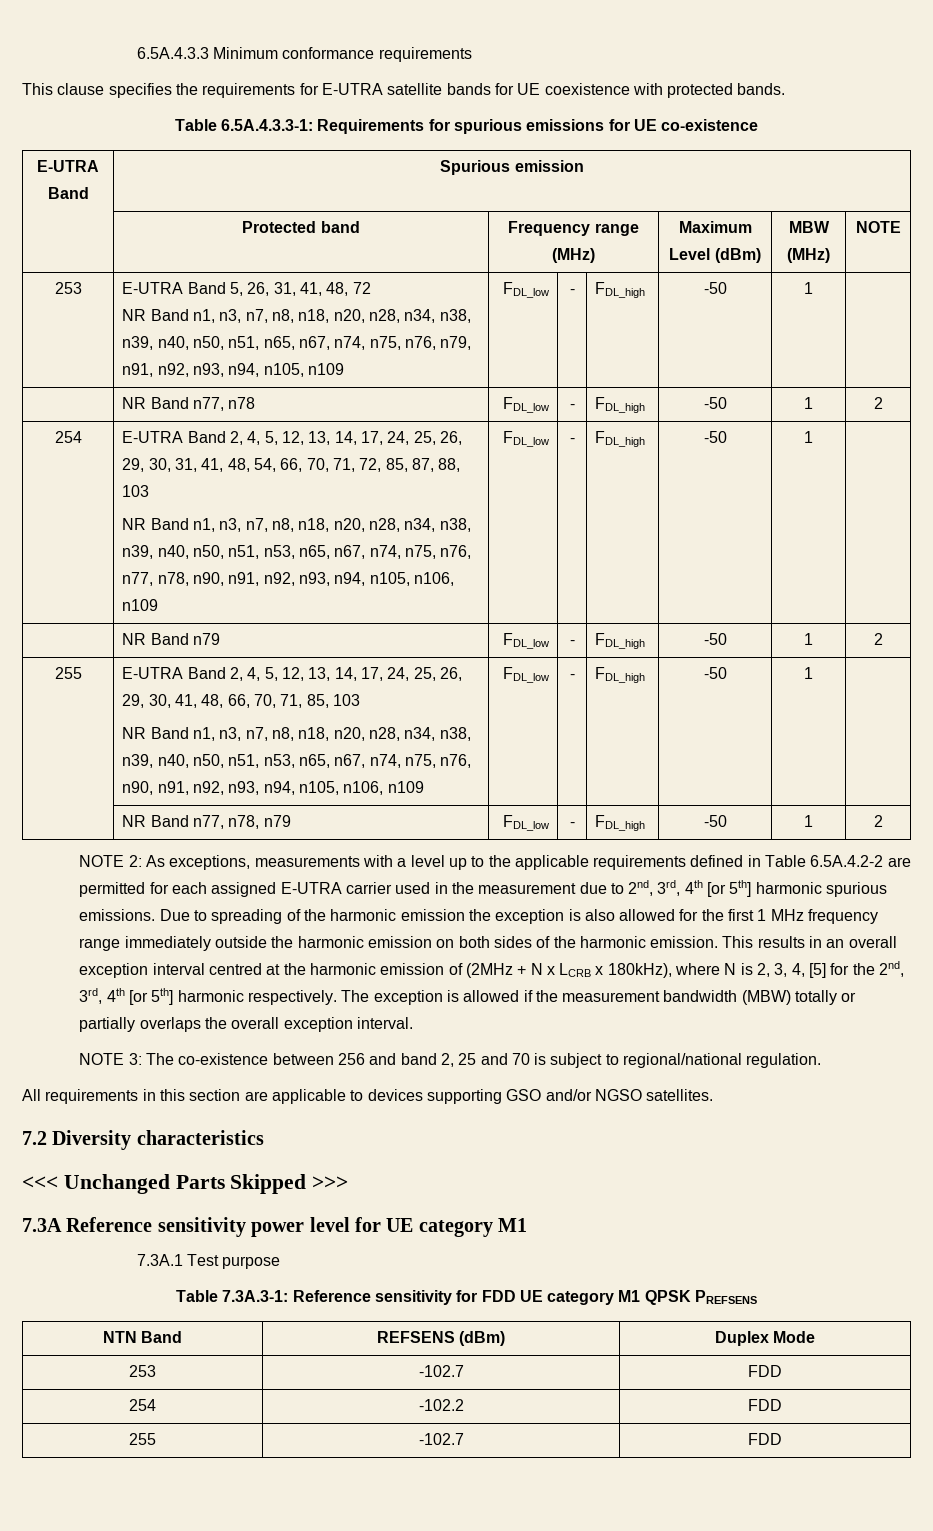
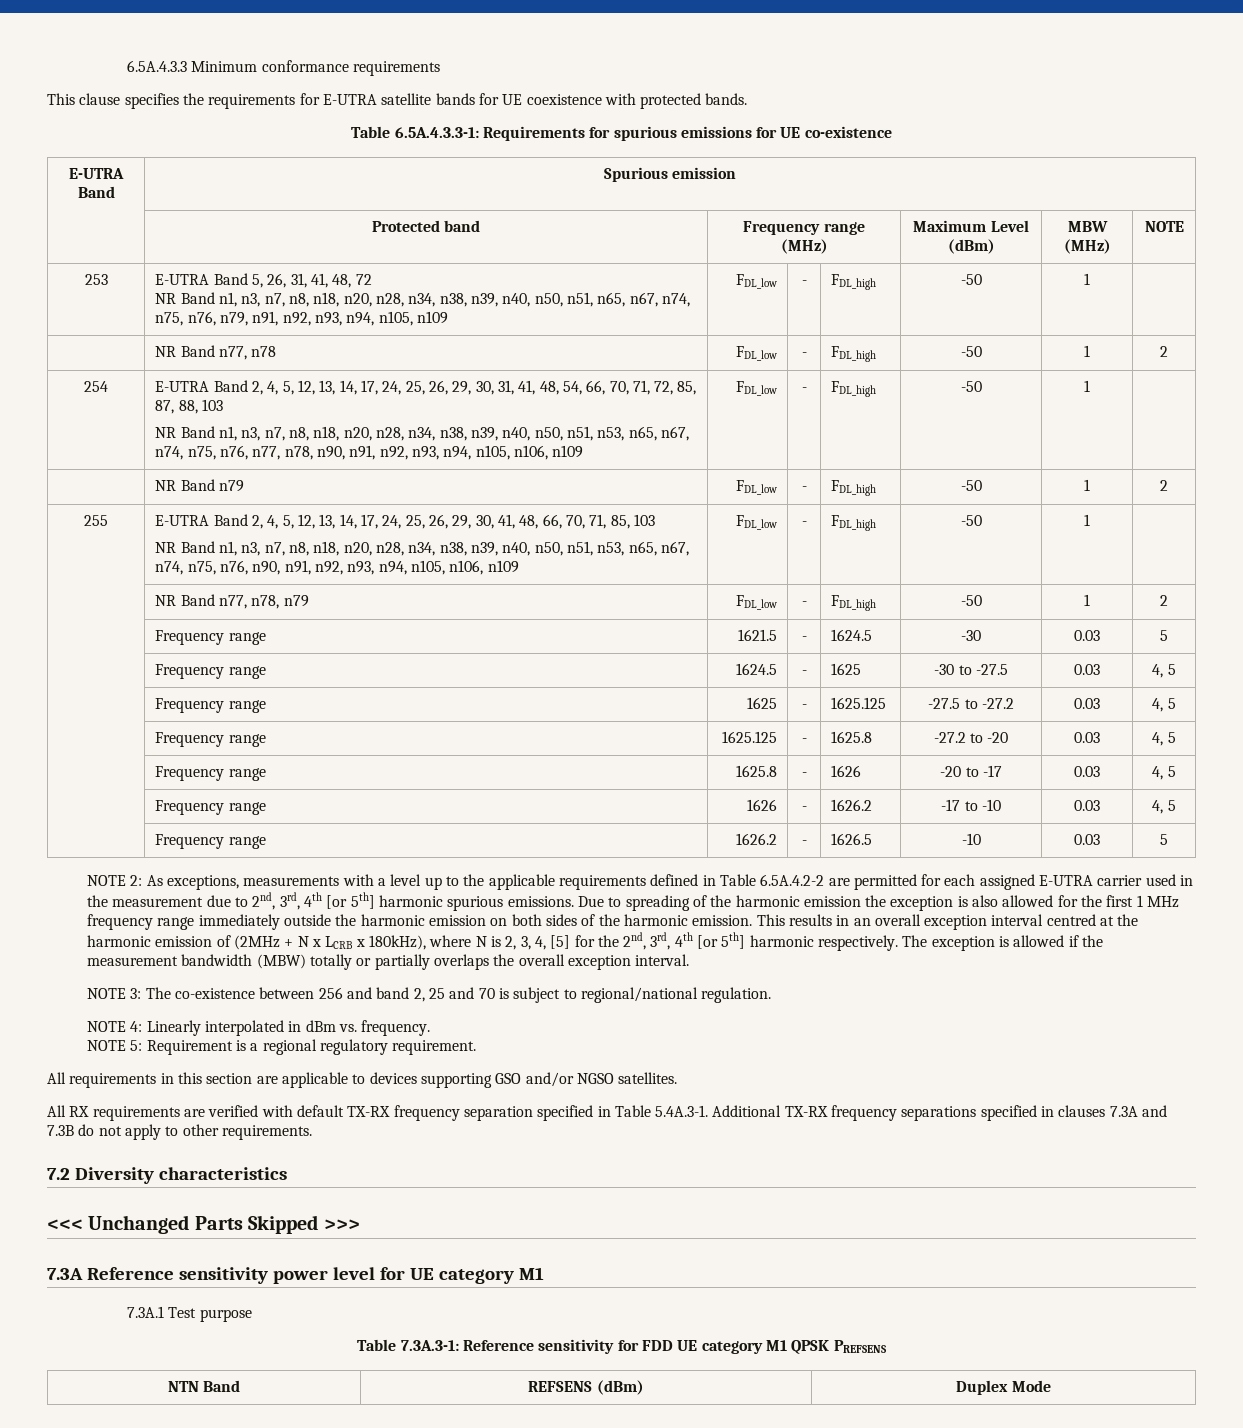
(883, 821) none -> [155,630,266,645] [737,629,777,641] [801,636,807,641] [831,629,873,641] [961,630,981,641] [1074,630,1100,641] [1160,630,1168,641] [155,664,266,679] [735,663,777,675] [801,670,807,675] [831,663,862,675] [934,664,1008,675] [1074,664,1100,675] [1152,664,1176,678] [155,698,266,713] [746,697,777,709] [801,704,807,709] [831,697,887,709] [928,698,1014,709] [1074,698,1100,709] [1152,698,1176,712] [155,732,266,747] [721,731,777,743] [801,738,807,743] [831,731,873,743] [933,732,1009,743] [1074,732,1100,743] [1152,732,1176,746] [155,766,266,781] [735,765,777,777] [801,772,807,777] [831,765,862,777] [940,765,1002,777] [1074,766,1100,777] [1152,766,1176,780] [155,800,266,815] [746,799,777,811] [801,806,807,811] [831,799,873,811] [941,799,1001,811] [1074,800,1100,811] [1152,800,1176,814] [155,834,266,849] [735,833,777,845] [801,840,807,845] [831,833,873,845] [961,833,981,845] [1074,834,1100,845] [1160,834,1168,845] // | Frequency range | 1621.5 | - | 1624.5 | -30 | 0.03 | 5 // | Frequency range | 1624.5 | - | 1625 | -30 to -27.5 | 0.03 | 4, 5 // | Frequency range | 1625 | - | 1625.125 | -27.5 to -27.2 | 0.03 | 4, 5 // | Frequency range | 1625.125 | - | 1625.8 | -27.2 to -20 | 0.03 | 4, 5 // | Frequency range | 1625.8 | - | 1626 | -20 to -17 | 0.03 | 4, 5 // | Frequency range | 1626 | - | 1626.2 | -17 to -10 | 0.03 | 4, 5 // | Frequency range | 1626.2 | - | 1626.5 | -10 | 0.03 | 5
(822, 1060) none -> [87,1020,431,1036] [87,1039,477,1055] // NOTE 4: Linearly interpolated in dBm vs. frequency. // NOTE 5: Requirement is a regional regulatory requirement.
(714, 1095) none -> [47,1105,1168,1121] [47,1124,312,1140] // All RX requirements are verified with default TX-RX frequency separation specified in Table 5.4A.3-1. Additional TX-RX frequency separations specified in clauses 7.3A and 7.3B do not apply to other requirements.
[129,1365,156,1377] [418,1365,464,1377] [748,1365,782,1377] [129,1399,156,1411] [418,1399,464,1411] [748,1399,782,1411] [129,1433,156,1445] [418,1433,464,1445] [748,1433,782,1445] // 253 | -102.7 | FDD // 254 | -102.2 | FDD // 255 | -102.7 | FDD -> (1051, 1386) none

